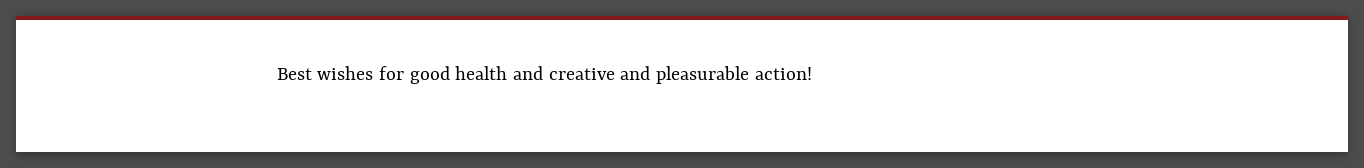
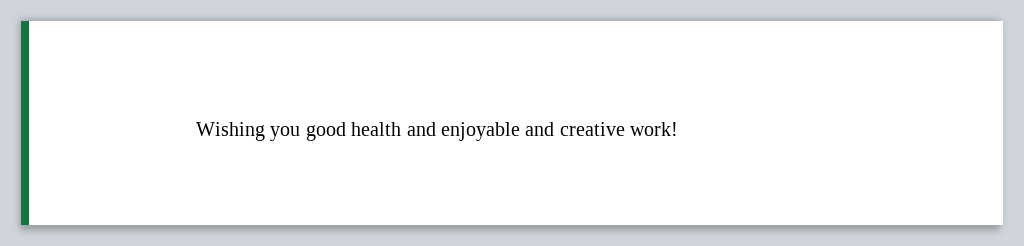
[276,66,812,84] Best wishes for good health and creative and pleasurable action! -> [196,122,679,141] Wishing you good health and enjoyable and creative work!

